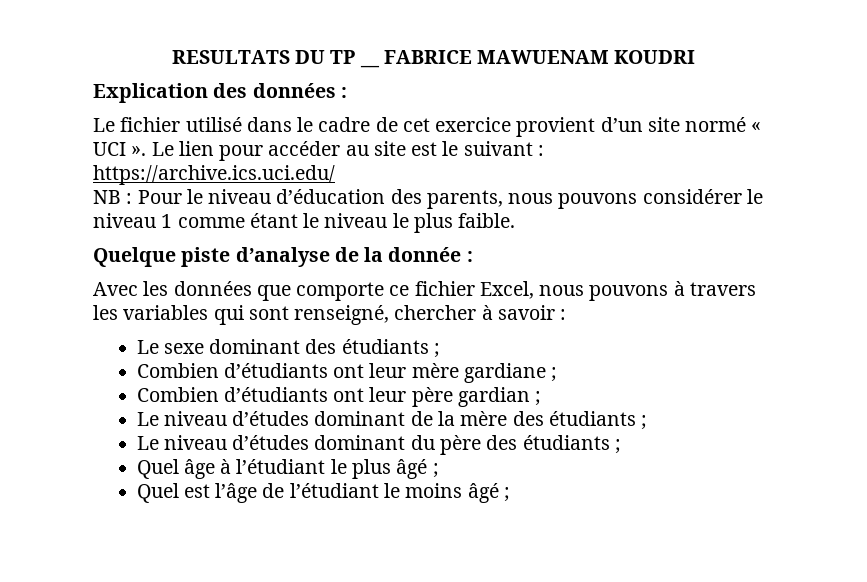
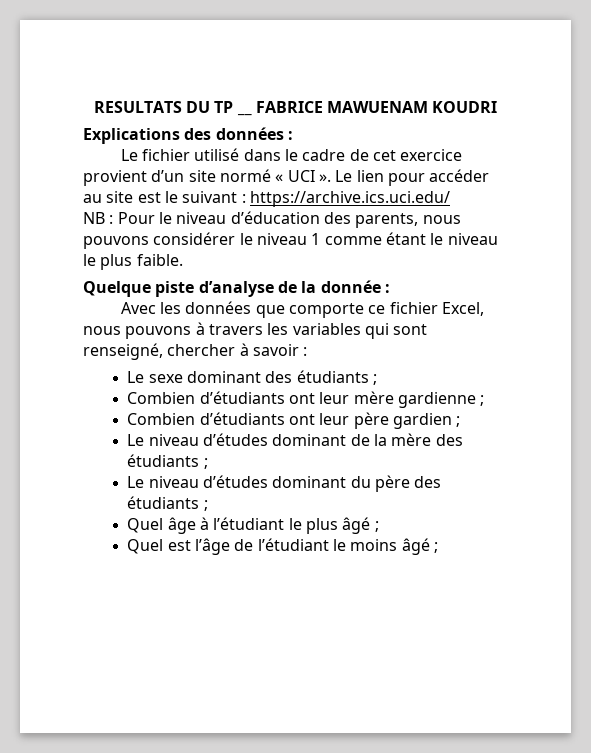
[93,83,208,103] Explication -> [83,128,180,144] Explications
[463,363,546,383] gardiane -> [398,392,477,408] gardienne
[457,387,530,407] gardian -> [393,413,453,429] gardien

